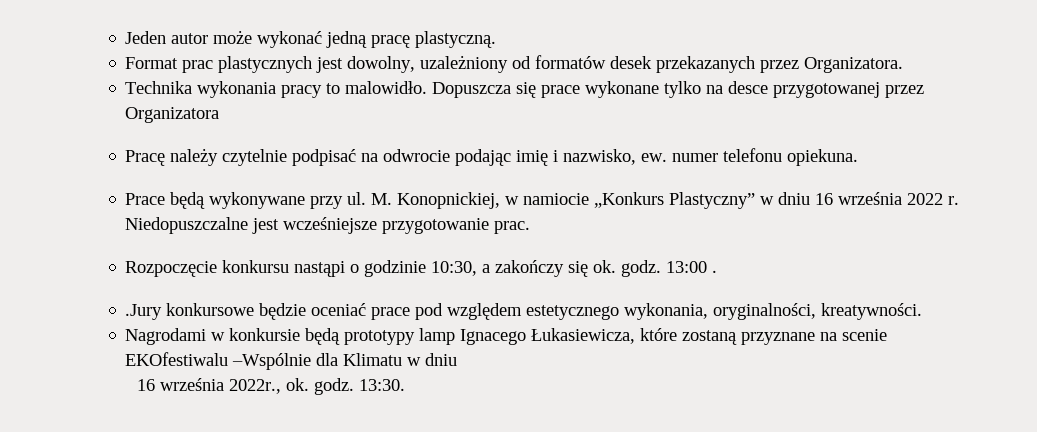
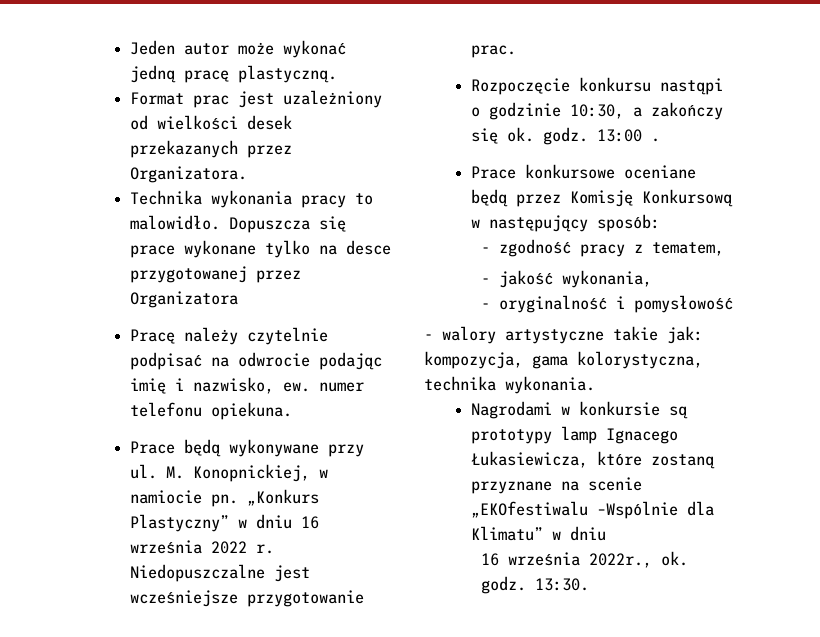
[218,56,416,73] plastycznych jest dowolny, -> [237,91,274,108] jest
[535,55,607,69] formatów -> [156,115,238,130] wielkości
(590, 199) none -> [210,494,238,507] pn.
[125,303,923,320] .Jury konkursowe będzie oceniać prace pod względem estetycznego wykonania, oryginalności, kreatywności. -> [470,164,696,179] [470,189,733,207] [470,214,660,232] [480,239,724,257] [480,270,652,288] [480,295,733,313] [424,326,703,344] [424,351,703,369] [424,376,595,394] Prace konkursowe oceniane będą przez Komisję Konkursową w następujący sposób: // - zgodność pracy z tematem, // - jakość wykonania, // - oryginalność i pomysłowość // - walory artystyczne takie jak: kompozycja, gama kolorystyczna, technika wykonania.
[305,328,341,345] będą -> [668,406,688,419] są
[125,352,229,366] EKOfestiwalu -> [470,501,588,518] „EKOfestiwalu
[343,353,403,366] Klimatu -> [470,526,543,541] Klimatu”

